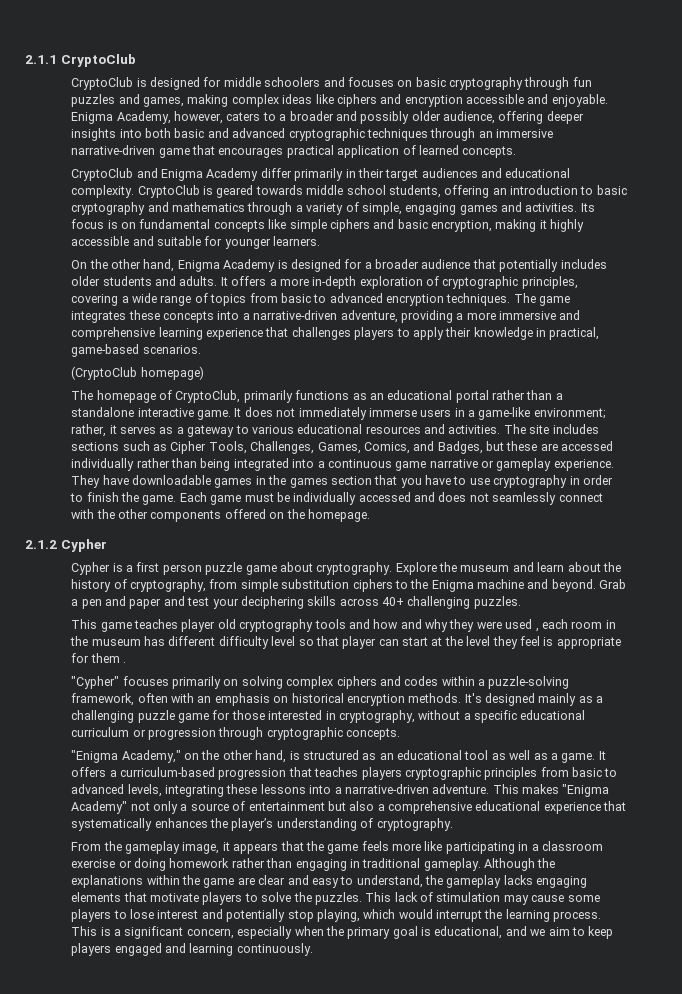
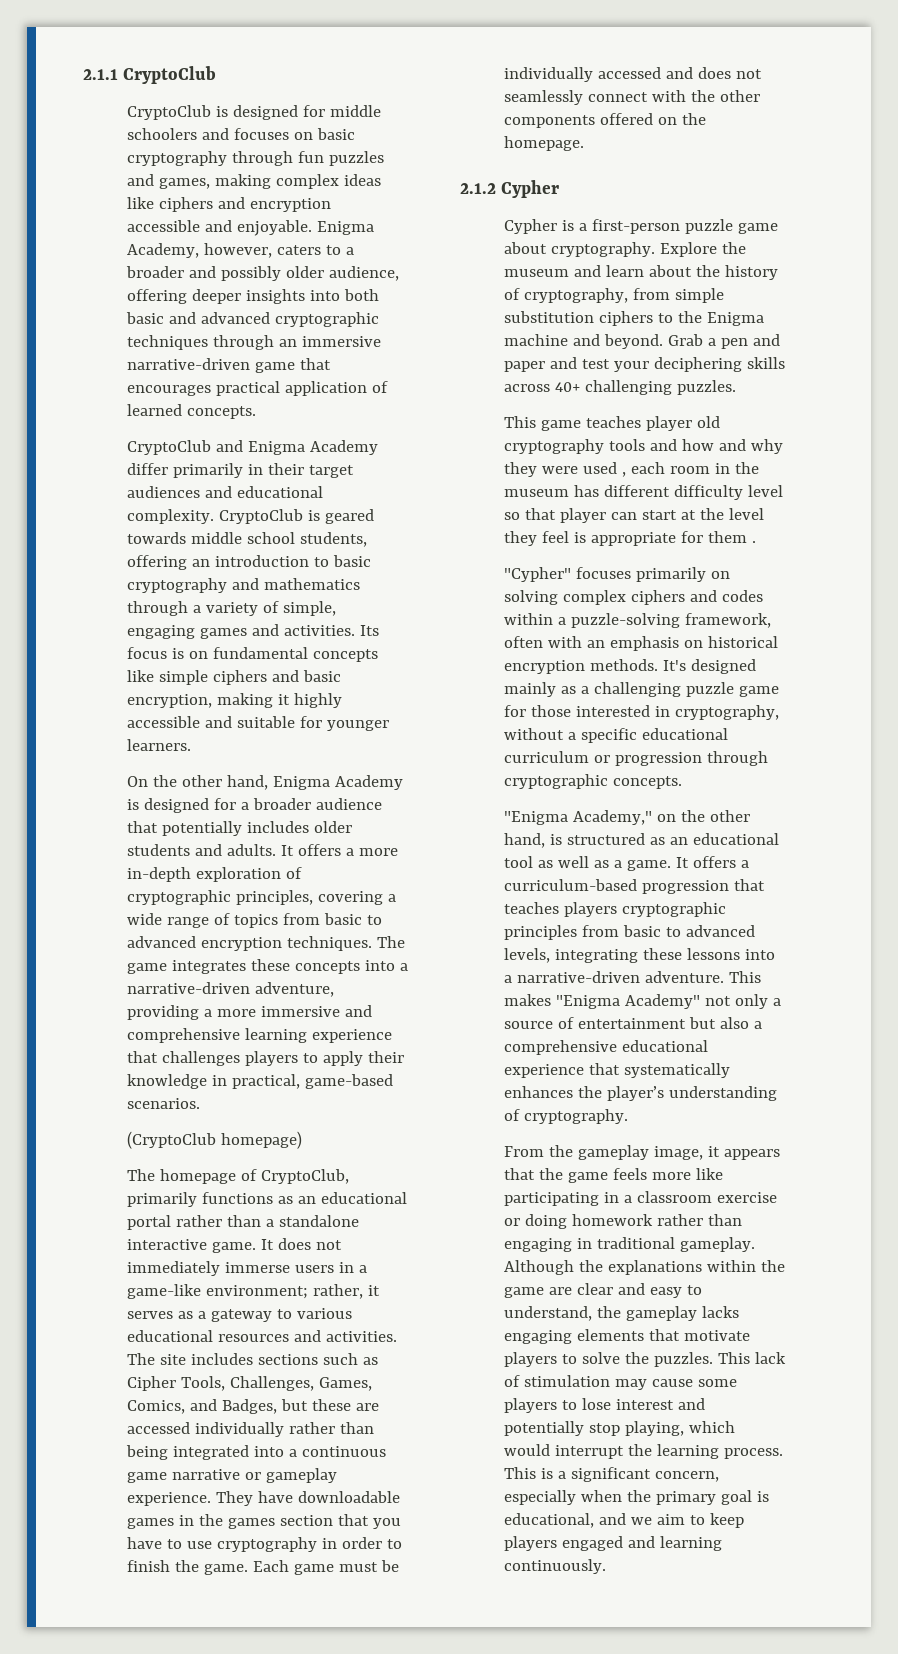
[136,562,202,575] first person -> [591,219,680,234] first-person

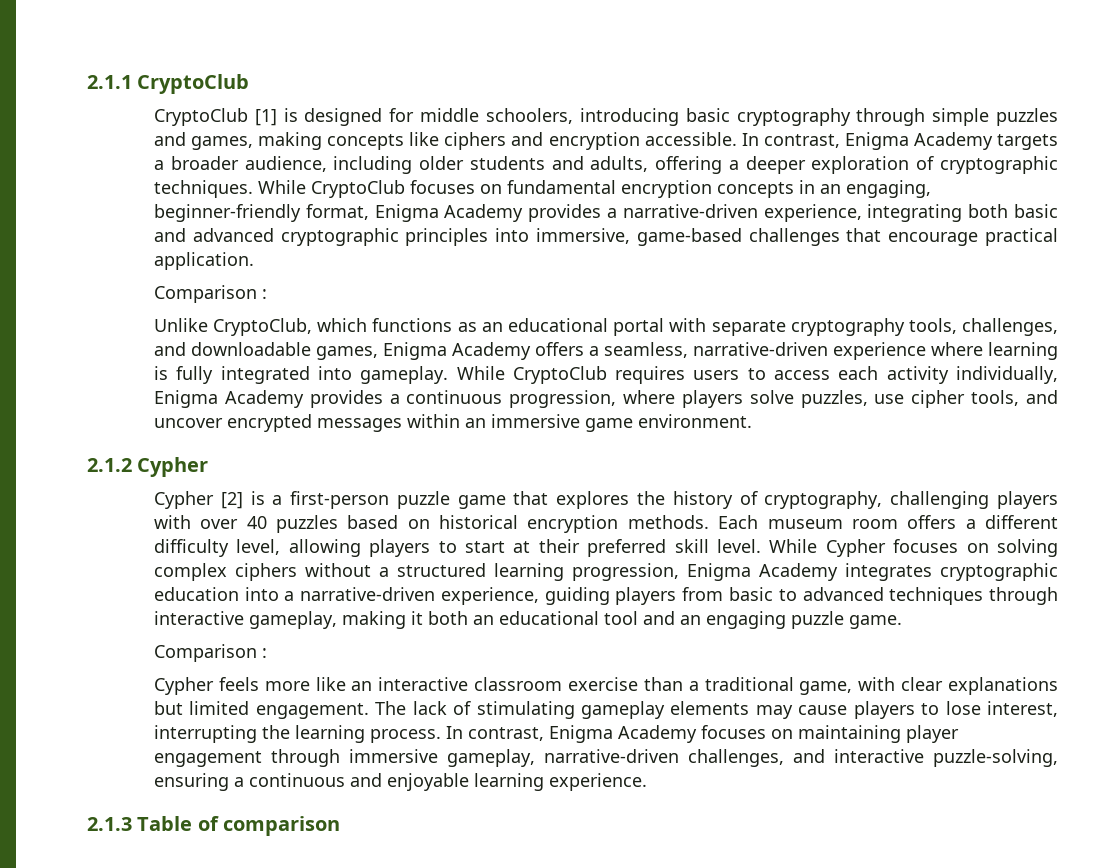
(211, 112) none -> [254,109,277,126] [1]
[126,128,313,140] schoolers and focuses on -> [485,108,679,126] schoolers, introducing
[297,151,324,163] fun -> [932,108,990,126] simple
[275,174,381,189] complex ideas -> [327,134,405,150] concepts
[126,220,374,236] [126,243,354,258] [125,266,399,281] [126,289,340,304] accessible and enjoyable. Enigma Academy, however, caters to a broader and possibly older audience, offering deeper insights into -> [644,132,1059,150] [153,156,1058,174] [153,180,931,198] [153,204,963,222] accessible. In contrast, Enigma Academy targets a broader audience, including older students and adults, offering a deeper exploration of cryptographic techniques. While CryptoClub focuses on fundamental encryption concepts in an engaging, beginner-friendly format, Enigma Academy provides a narrative-driven experience, integrating
[126,335,381,350] [126,358,331,373] [126,381,388,396] [126,404,256,419] [126,440,378,455] [126,463,354,478] [126,486,323,498] [126,509,374,524] [126,532,367,547] [126,555,371,570] [126,578,360,593] [126,601,336,616] [126,624,379,639] [126,647,378,662] [126,670,341,685] [126,693,342,708] [126,716,389,731] [126,739,191,751] [126,775,403,790] [126,798,382,813] [126,821,352,836] [126,844,398,856] [126,867,302,882] [126,890,396,905] [126,913,382,928] [126,936,405,951] [126,959,408,974] [126,982,334,997] [126,1005,372,1020] [126,1028,392,1043] [126,1051,404,1066] [126,1074,393,1089] [126,1098,200,1109] [126,1131,302,1149] [126,1169,349,1184] [126,1192,197,1207] techniques through an immersive narrative-driven game that encourages practical application of learned concepts. // CryptoClub and Enigma Academy differ primarily in their target audiences and educational complexity. CryptoClub is geared towards middle school students, offering an introduction to basic cryptography and mathematics through a variety of simple, engaging games and activities. Its focus is on fundamental concepts like simple ciphers and basic encryption, making it highly accessible and suitable for younger learners. // On the other hand, Enigma Academy is designed for a broader audience that potentially includes older students and adults. It offers a more in-depth exploration of cryptographic principles, covering a wide range of topics from basic to advanced encryption techniques. The game integrates these concepts into a narrative-driven adventure, providing a more immersive and comprehensive learning experience that challenges players to apply their knowledge in practical, game-based scenarios. // (CryptoClub homepage) // The homepage of CryptoClub, primarily -> [405,228,1058,246] [153,252,254,270] [153,285,267,303] [153,318,368,336] principles into immersive, game-based challenges that encourage practical application. // Comparison : // Unlike CryptoClub, which
[175,1215,359,1227] [126,1238,342,1253] [126,1261,367,1276] [126,1284,380,1299] [126,1308,352,1322] [126,1330,397,1342] [126,1353,378,1365] [126,1376,372,1391] [126,1399,379,1414] [126,1422,374,1437] [125,1445,386,1460] [126,1468,337,1483] [126,1491,400,1506] [126,1514,401,1529] [126,1537,402,1552] [126,1560,399,1575] [503,67,762,82] [503,90,760,105] [503,113,706,128] [503,136,584,151] rather than a standalone interactive game. It does not immediately immerse users in a game-like environment; rather, it serves as a gateway to various educational resources and activities. The site includes sections such as Cipher Tools, Challenges, Games, Comics, and Badges, but these are accessed individually rather than being integrated into a continuous game narrative or gameplay experience. They have downloadable games in the games section that you have to use cryptography in order to finish the game. Each game must be individually accessed and does not seamlessly connect with the other components offered on the homepage. -> [669,318,1058,336] [153,342,1058,360] [153,366,1058,384] [153,390,1058,408] [153,414,752,432] with separate cryptography tools, challenges, and downloadable games, Enigma Academy offers a seamless, narrative-driven experience where learning is fully integrated into gameplay. While CryptoClub requires users to access each activity individually, Enigma Academy provides a continuous progression, where players solve puzzles, use cipher tools, and uncover encrypted messages within an immersive game environment.
(557, 226) none -> [220,492,243,509] [2]
[503,242,746,257] [503,265,778,280] [503,288,724,303] [503,311,764,326] [503,334,780,349] [503,357,785,372] [503,380,736,395] [503,416,720,431] [503,439,783,454] [503,462,759,477] [503,485,783,500] [503,508,764,523] [503,531,756,546] [503,567,730,582] [503,590,763,605] [503,613,771,628] [503,636,778,651] [503,659,756,674] [503,682,779,697] [503,705,779,720] [503,728,728,743] [503,751,768,766] [503,774,682,789] [503,810,750,825] [503,833,779,848] [503,856,749,871] [503,879,765,894] [503,902,726,917] [503,925,755,940] [503,948,775,963] [503,971,761,983] [503,994,781,1009] [503,1017,762,1029] [503,1040,708,1055] [503,1063,730,1078] [503,1086,777,1101] [503,1109,628,1124] [503,1145,780,1160] [503,1168,723,1183] [503,1191,777,1206] [503,1214,742,1229] [503,1237,755,1252] [503,1260,785,1275] [503,1283,702,1298] [503,1306,739,1321] [503,1329,750,1344] [503,1352,786,1367] [503,1375,610,1387] about cryptography. Explore the museum and learn about the history of cryptography, from simple substitution ciphers to the Enigma machine and beyond. Grab a pen and paper and test your deciphering skills across 40+ challenging puzzles. // This game teaches player old cryptography tools and how and why they were used , each room in the museum has different difficulty level so that player can start at the level they feel is appropriate for them . // "Cypher" focuses primarily on solving complex ciphers and codes within a puzzle-solving framework, often with an emphasis on historical encryption methods. It's designed mainly as a challenging puzzle game for those interested in cryptography, without a specific educational curriculum or progression through cryptographic concepts. // "Enigma Academy," on the other hand, is structured as an educational tool as well as a game. It offers a curriculum-based progression that teaches players cryptographic principles from basic to advanced levels, integrating these lessons into a narrative-driven adventure. This makes "Enigma Academy" not only a source of entertainment but also a comprehensive educational experience that systematically enhances the player’s understanding of cryptography. // From the gameplay image, it appears that the game feels more like participating in a classroom exercise or doing homework rather than engaging in traditional gameplay. Although the explanations within the game are clear and easy to understand, the gameplay lacks engaging elements that motivate players to solve the puzzles. This lack of stimulation -> [513,491,1058,509] [153,515,1059,533] [153,539,1059,557] [153,563,1058,581] [153,587,1058,605] [153,611,902,629] [153,644,267,662] [153,677,1059,695] [153,701,750,719] that explores the history of cryptography, challenging players with over 40 puzzles based on historical encryption methods. Each museum room offers a different difficulty level, allowing players to start at their preferred skill level. While Cypher focuses on solving complex ciphers without a structured learning progression, Enigma Academy integrates cryptographic education into a narrative-driven experience, guiding players from basic to advanced techniques through interactive gameplay, making it both an educational tool and an engaging puzzle game. // Comparison : // Cypher feels more like an interactive classroom exercise than a traditional game, with clear explanations but limited engagement. The lack of stimulating gameplay elements
[697,1379,737,1387] some -> (848, 710) none
[615,1398,705,1410] [503,1421,735,1436] [503,1444,783,1459] [503,1467,719,1482] [503,1490,769,1505] [503,1513,744,1528] [503,1536,722,1551] [503,1559,606,1574] interest and potentially stop playing, which would interrupt the learning process. This is a significant concern, especially when the primary goal is educational, and we aim to keep players engaged and learning continuously. -> [987,701,1058,717] [153,725,959,743] [153,749,1058,767] [153,773,647,791] [87,816,341,836] interest, interrupting the learning process. In contrast, Enigma Academy focuses on maintaining player engagement through immersive gameplay, narrative-driven challenges, and interactive puzzle-solving, ensuring a continuous and enjoyable learning experience. // 2.1.3 Table of comparison

